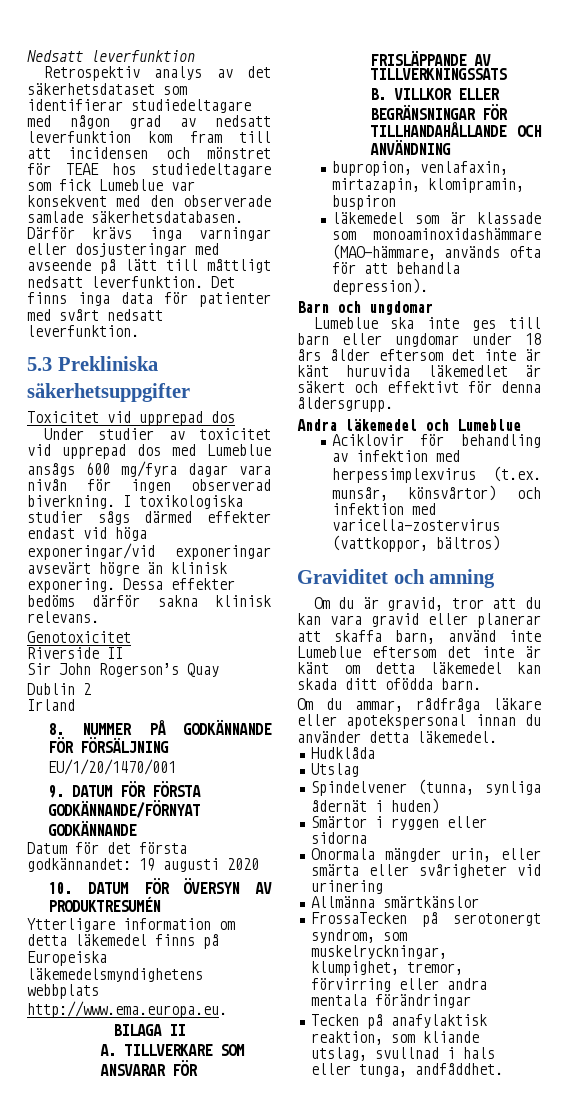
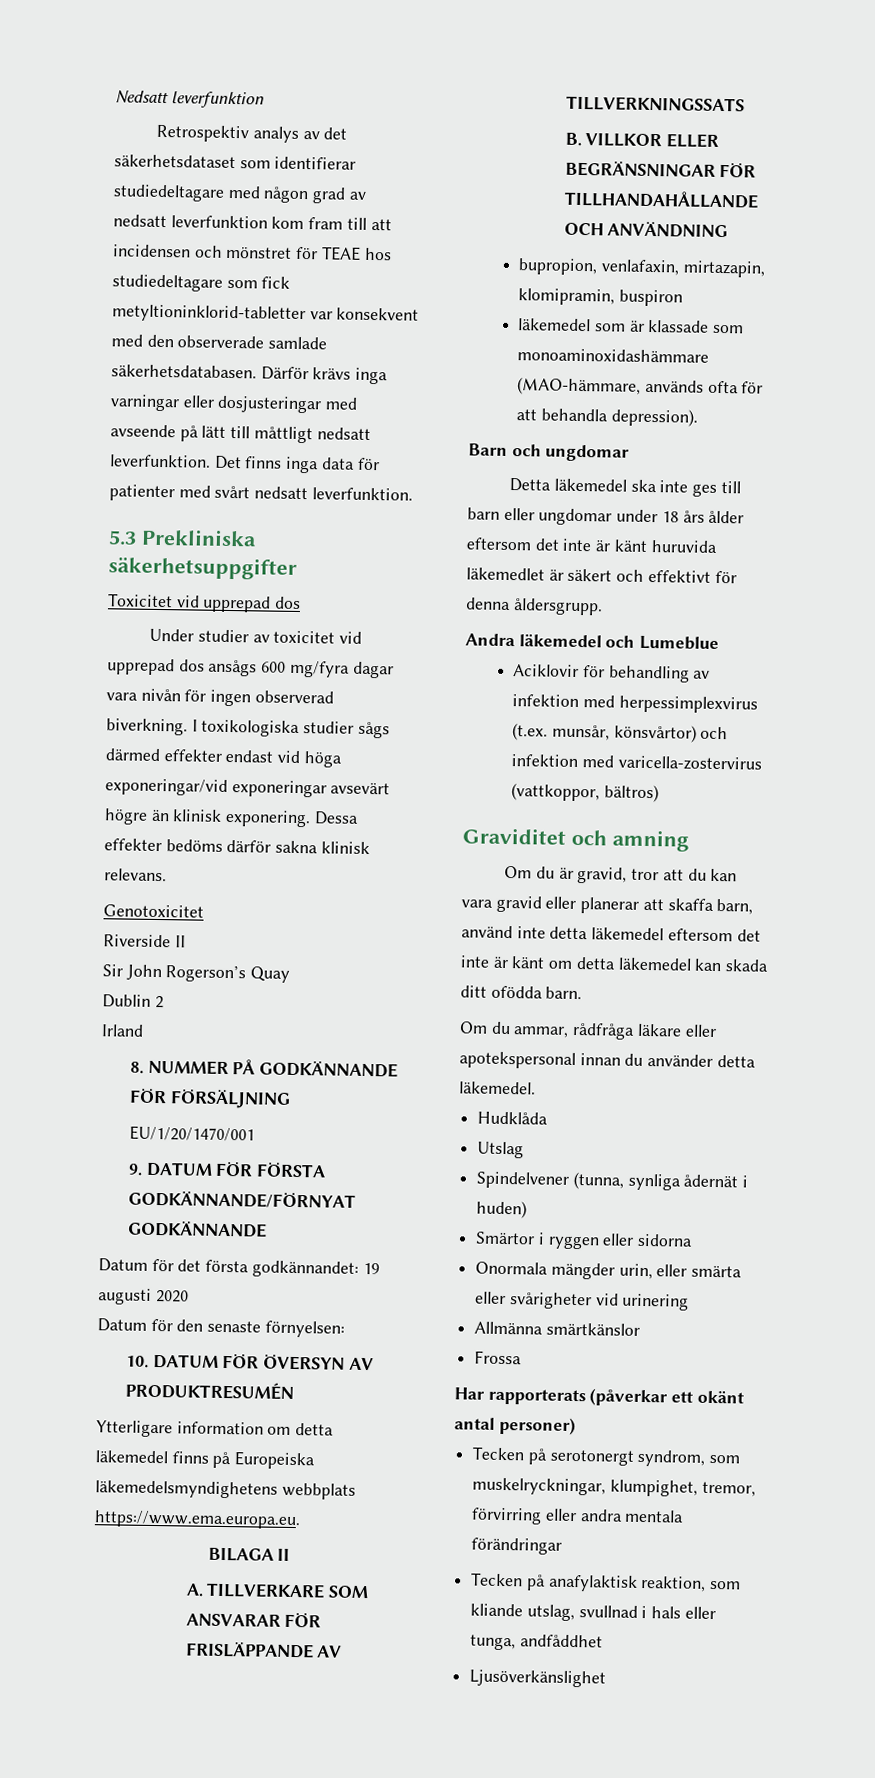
[99,179,163,191] Lumeblue -> [112,304,306,324] metyltioninklorid-tabletter
[172,444,271,456] med Lumeblue -> (205, 665) none
(259, 864) none -> [97,1318,345,1338] // Datum för den senaste förnyelsen:
[27,1001,227,1018] http://www.ema.europa.eu. -> [94,1510,301,1530] https://www.ema.europa.eu.
[313,317,378,329] Lumeblue -> [509,477,628,492] Detta läkemedel
[297,646,361,658] Lumeblue -> [549,926,665,941] detta läkemedel
[310,912,407,924] FrossaTecken -> [474,1350,523,1365] [454,1387,744,1407] [454,1416,576,1436] [472,1446,526,1461] Frossa // Har rapporterats (påverkar ett okänt antal personer) // Tecken
[414,1063,503,1075] andfåddhet. -> [519,1634,603,1648] [469,1669,607,1688] andfåddhet // Ljusöverkänslighet

